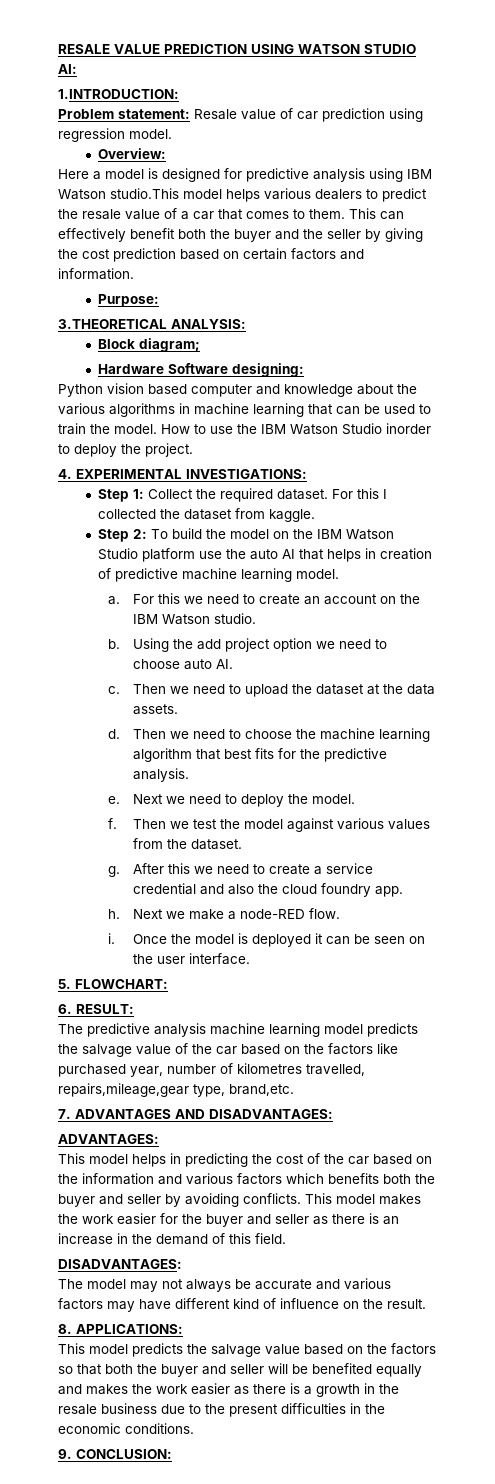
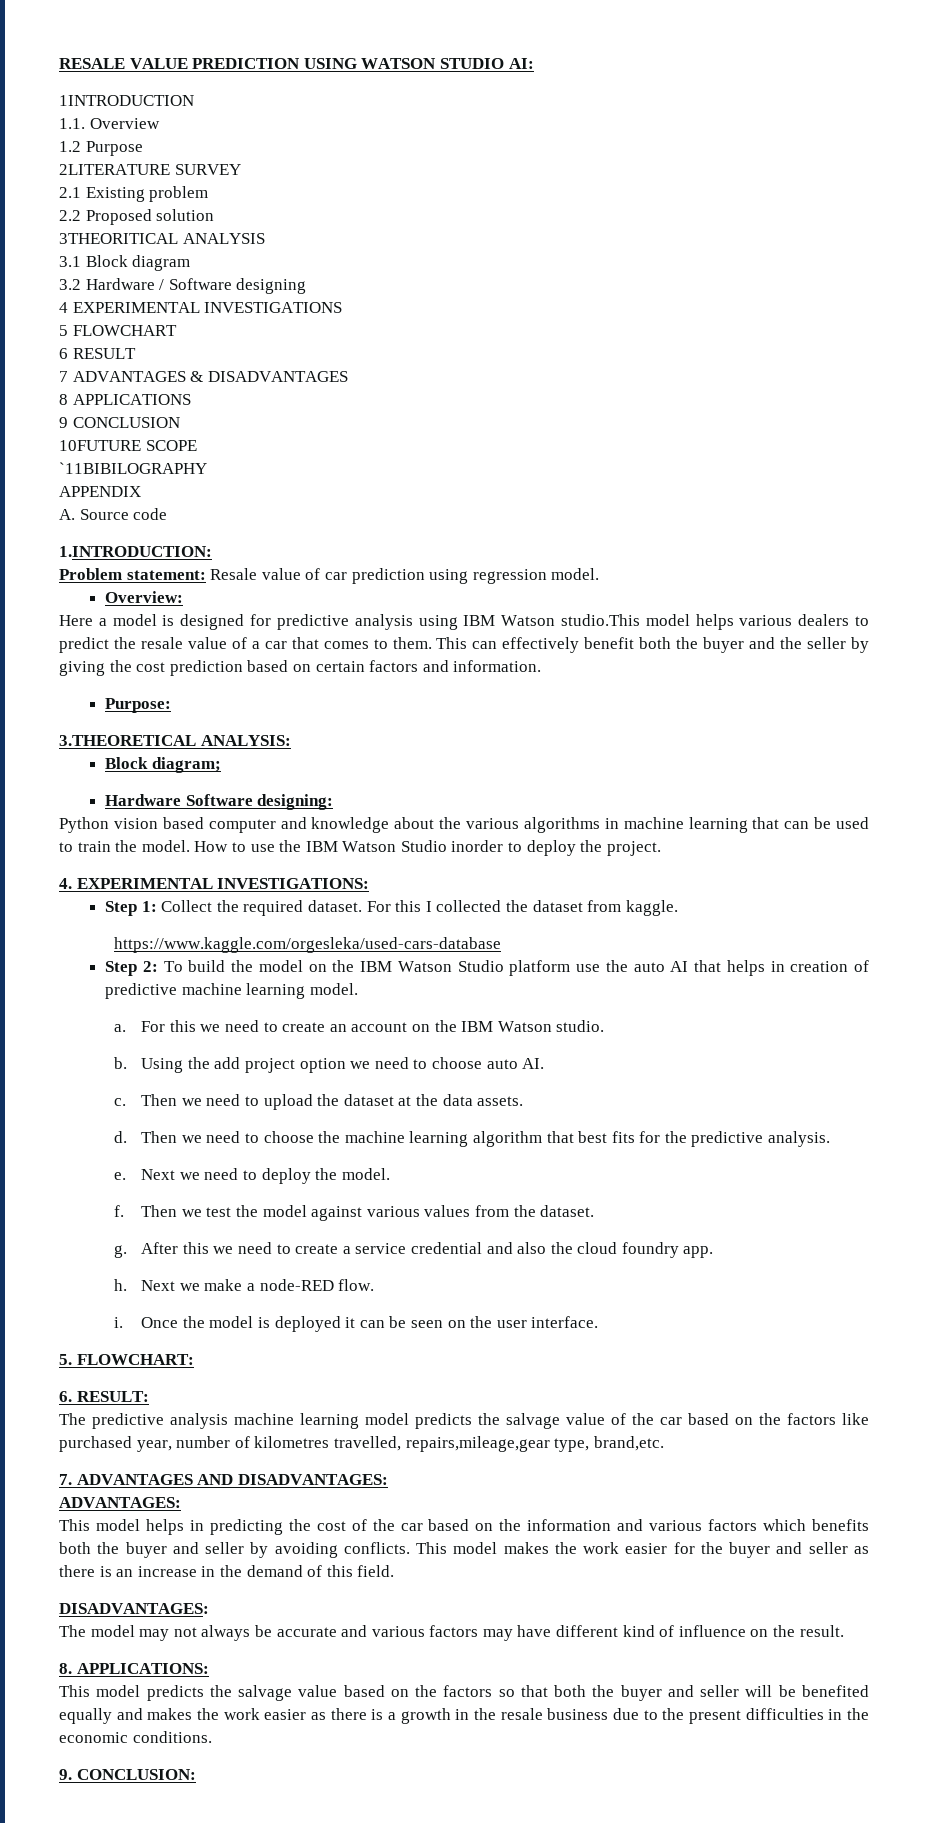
(77, 69) none -> [59,95,194,106] [59,118,160,129] [59,141,143,156] [59,164,241,175] [59,186,209,202] [59,209,215,225] [59,233,265,244] [59,255,191,271] [59,278,307,294] [59,302,343,313] [59,325,177,336] [59,348,136,359] [59,371,348,382] [59,394,191,405] [59,417,180,428] [59,440,197,451] [59,462,207,474] [59,486,141,497] [59,508,168,520] // 1INTRODUCTION // 1.1. Overview // 1.2 Purpose // 2LITERATURE SURVEY // 2.1 Existing problem // 2.2 Proposed solution // 3THEORITICAL ANALYSIS // 3.1 Block diagram // 3.2 Hardware / Software designing // 4 EXPERIMENTAL INVESTIGATIONS // 5 FLOWCHART // 6 RESULT // 7 ADVANTAGES & DISADVANTAGES // 8 APPLICATIONS // 9 CONCLUSION // 10FUTURE SCOPE // `11BIBILOGRAPHY // APPENDIX // A. Source code
(315, 515) none -> [113,937,501,953] // https://www.kaggle.com/orgesleka/used-cars-database

